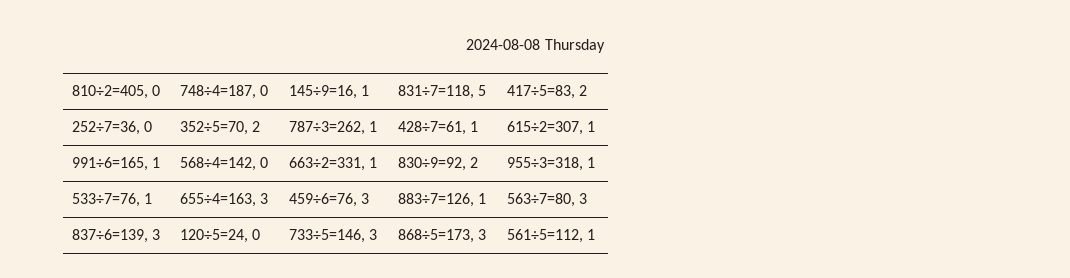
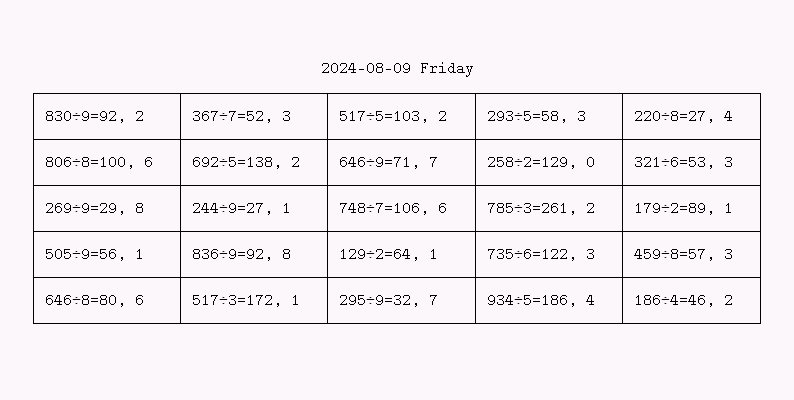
[466,39,605,53] [72,85,161,99] [180,85,269,99] [289,85,370,99] [398,85,487,99] [507,85,588,99] [72,121,153,135] [180,121,261,135] [289,121,378,135] [398,121,479,135] [507,121,596,135] [72,157,161,171] [180,157,269,171] [289,157,378,171] [398,157,479,171] [507,157,596,171] [72,193,153,207] [180,193,269,207] [289,193,370,207] [398,193,487,207] [507,193,588,207] [72,229,161,243] [180,229,261,243] [289,229,378,243] [398,229,487,243] [507,229,596,243] 2024-08-08 Thursday // 810÷2=405, 0 | 748÷4=187, 0 | 145÷9=16, 1 | 831÷7=118, 5 | 417÷5=83, 2 // 252÷7=36, 0 | 352÷5=70, 2 | 787÷3=262, 1 | 428÷7=61, 1 | 615÷2=307, 1 // 991÷6=165, 1 | 568÷4=142, 0 | 663÷2=331, 1 | 830÷9=92, 2 | 955÷3=318, 1 // 533÷7=76, 1 | 655÷4=163, 3 | 459÷6=76, 3 | 883÷7=126, 1 | 563÷7=80, 3 // 837÷6=139, 3 | 120÷5=24, 0 | 733÷5=146, 3 | 868÷5=173, 3 | 561÷5=112, 1 -> [320,61,474,77] [44,109,144,123] [191,109,291,123] [338,109,447,123] [486,109,586,123] [633,109,733,123] [44,155,153,169] [191,155,300,169] [338,155,438,169] [486,155,595,169] [633,155,733,169] [44,201,144,215] [191,201,291,215] [338,201,447,215] [486,201,595,215] [633,201,733,215] [44,247,144,261] [191,247,291,261] [338,247,438,261] [486,247,595,261] [633,247,733,261] [44,293,144,307] [191,293,300,307] [338,293,438,307] [486,293,595,307] [633,293,733,307] 2024-08-09 Friday // 830÷9=92, 2 | 367÷7=52, 3 | 517÷5=103, 2 | 293÷5=58, 3 | 220÷8=27, 4 // 806÷8=100, 6 | 692÷5=138, 2 | 646÷9=71, 7 | 258÷2=129, 0 | 321÷6=53, 3 // 269÷9=29, 8 | 244÷9=27, 1 | 748÷7=106, 6 | 785÷3=261, 2 | 179÷2=89, 1 // 505÷9=56, 1 | 836÷9=92, 8 | 129÷2=64, 1 | 735÷6=122, 3 | 459÷8=57, 3 // 646÷8=80, 6 | 517÷3=172, 1 | 295÷9=32, 7 | 934÷5=186, 4 | 186÷4=46, 2

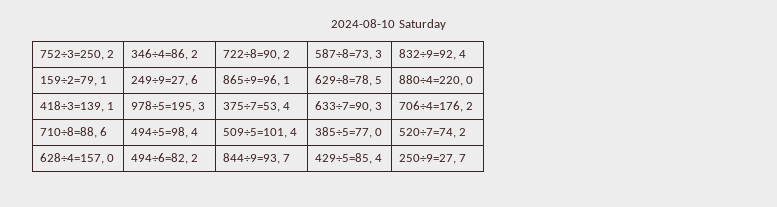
[320,61,474,77] [44,109,144,123] [191,109,291,123] [338,109,447,123] [486,109,586,123] [633,109,733,123] [44,155,153,169] [191,155,300,169] [338,155,438,169] [486,155,595,169] [633,155,733,169] [44,201,144,215] [191,201,291,215] [338,201,447,215] [486,201,595,215] [633,201,733,215] [44,247,144,261] [191,247,291,261] [338,247,438,261] [486,247,595,261] [633,247,733,261] [44,293,144,307] [191,293,300,307] [338,293,438,307] [486,293,595,307] [633,293,733,307] 2024-08-09 Friday // 830÷9=92, 2 | 367÷7=52, 3 | 517÷5=103, 2 | 293÷5=58, 3 | 220÷8=27, 4 // 806÷8=100, 6 | 692÷5=138, 2 | 646÷9=71, 7 | 258÷2=129, 0 | 321÷6=53, 3 // 269÷9=29, 8 | 244÷9=27, 1 | 748÷7=106, 6 | 785÷3=261, 2 | 179÷2=89, 1 // 505÷9=56, 1 | 836÷9=92, 8 | 129÷2=64, 1 | 735÷6=122, 3 | 459÷8=57, 3 // 646÷8=80, 6 | 517÷3=172, 1 | 295÷9=32, 7 | 934÷5=186, 4 | 186÷4=46, 2 -> [331,19,446,30] [39,50,115,60] [130,49,199,60] [222,49,291,60] [314,49,383,60] [398,49,467,60] [39,76,108,86] [130,75,199,86] [222,75,291,86] [314,75,383,86] [398,75,474,86] [39,101,115,112] [130,101,206,112] [222,102,291,112] [314,101,383,112] [398,101,474,112] [39,127,108,138] [130,127,199,138] [222,128,298,138] [314,127,383,138] [398,128,467,138] [39,153,115,164] [130,153,199,164] [222,153,291,164] [314,153,383,164] [398,154,467,164] 2024-08-10 Saturday // 752÷3=250, 2 | 346÷4=86, 2 | 722÷8=90, 2 | 587÷8=73, 3 | 832÷9=92, 4 // 159÷2=79, 1 | 249÷9=27, 6 | 865÷9=96, 1 | 629÷8=78, 5 | 880÷4=220, 0 // 418÷3=139, 1 | 978÷5=195, 3 | 375÷7=53, 4 | 633÷7=90, 3 | 706÷4=176, 2 // 710÷8=88, 6 | 494÷5=98, 4 | 509÷5=101, 4 | 385÷5=77, 0 | 520÷7=74, 2 // 628÷4=157, 0 | 494÷6=82, 2 | 844÷9=93, 7 | 429÷5=85, 4 | 250÷9=27, 7

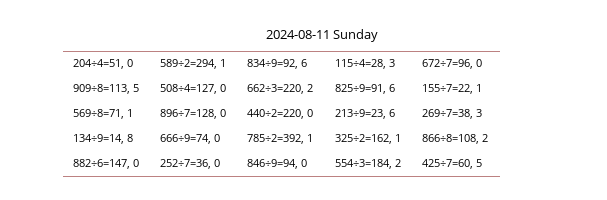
[331,19,446,30] [39,50,115,60] [130,49,199,60] [222,49,291,60] [314,49,383,60] [398,49,467,60] [39,76,108,86] [130,75,199,86] [222,75,291,86] [314,75,383,86] [398,75,474,86] [39,101,115,112] [130,101,206,112] [222,102,291,112] [314,101,383,112] [398,101,474,112] [39,127,108,138] [130,127,199,138] [222,128,298,138] [314,127,383,138] [398,128,467,138] [39,153,115,164] [130,153,199,164] [222,153,291,164] [314,153,383,164] [398,154,467,164] 2024-08-10 Saturday // 752÷3=250, 2 | 346÷4=86, 2 | 722÷8=90, 2 | 587÷8=73, 3 | 832÷9=92, 4 // 159÷2=79, 1 | 249÷9=27, 6 | 865÷9=96, 1 | 629÷8=78, 5 | 880÷4=220, 0 // 418÷3=139, 1 | 978÷5=195, 3 | 375÷7=53, 4 | 633÷7=90, 3 | 706÷4=176, 2 // 710÷8=88, 6 | 494÷5=98, 4 | 509÷5=101, 4 | 385÷5=77, 0 | 520÷7=74, 2 // 628÷4=157, 0 | 494÷6=82, 2 | 844÷9=93, 7 | 429÷5=85, 4 | 250÷9=27, 7 -> [265,29,379,42] [72,59,133,69] [159,59,226,69] [246,59,307,69] [334,59,395,69] [421,59,482,69] [72,84,139,94] [159,84,226,94] [246,84,313,94] [334,84,395,94] [421,84,482,94] [72,109,133,119] [159,109,226,119] [246,109,313,119] [334,109,395,119] [421,109,482,119] [72,134,133,144] [159,134,220,144] [246,134,313,144] [334,134,401,144] [421,134,488,144] [72,159,139,169] [159,159,220,169] [246,159,307,169] [334,159,401,169] [421,159,482,169] 2024-08-11 Sunday // 204÷4=51, 0 | 589÷2=294, 1 | 834÷9=92, 6 | 115÷4=28, 3 | 672÷7=96, 0 // 909÷8=113, 5 | 508÷4=127, 0 | 662÷3=220, 2 | 825÷9=91, 6 | 155÷7=22, 1 // 569÷8=71, 1 | 896÷7=128, 0 | 440÷2=220, 0 | 213÷9=23, 6 | 269÷7=38, 3 // 134÷9=14, 8 | 666÷9=74, 0 | 785÷2=392, 1 | 325÷2=162, 1 | 866÷8=108, 2 // 882÷6=147, 0 | 252÷7=36, 0 | 846÷9=94, 0 | 554÷3=184, 2 | 425÷7=60, 5

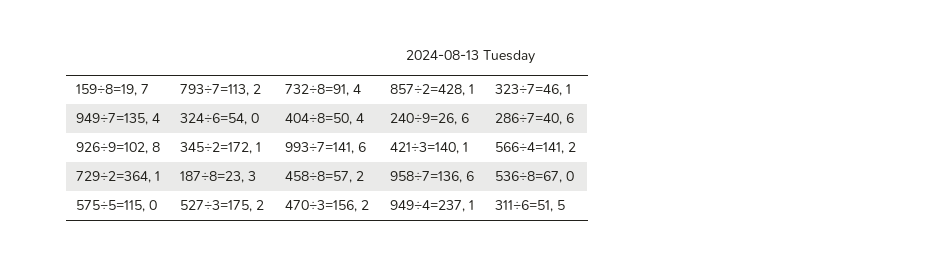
[265,29,379,42] [72,59,133,69] [159,59,226,69] [246,59,307,69] [334,59,395,69] [421,59,482,69] [72,84,139,94] [159,84,226,94] [246,84,313,94] [334,84,395,94] [421,84,482,94] [72,109,133,119] [159,109,226,119] [246,109,313,119] [334,109,395,119] [421,109,482,119] [72,134,133,144] [159,134,220,144] [246,134,313,144] [334,134,401,144] [421,134,488,144] [72,159,139,169] [159,159,220,169] [246,159,307,169] [334,159,401,169] [421,159,473,169] 2024-08-11 Sunday // 204÷4=51, 0 | 589÷2=294, 1 | 834÷9=92, 6 | 115÷4=28, 3 | 672÷7=96, 0 // 909÷8=113, 5 | 508÷4=127, 0 | 662÷3=220, 2 | 825÷9=91, 6 | 155÷7=22, 1 // 569÷8=71, 1 | 896÷7=128, 0 | 440÷2=220, 0 | 213÷9=23, 6 | 269÷7=38, 3 // 134÷9=14, 8 | 666÷9=74, 0 | 785÷2=392, 1 | 325÷2=162, 1 | 866÷8=108, 2 // 882÷6=147, 0 | 252÷7=36, 0 | 846÷9=94, 0 | 554÷3=184, 2 | 425÷7=60, -> [406,50,535,64] [75,84,149,96] [179,84,261,96] [284,84,361,96] [389,84,474,96] [494,84,571,96] [75,113,160,125] [179,113,259,125] [284,113,364,125] [389,113,469,125] [494,113,574,125] [75,142,160,154] [179,142,261,154] [284,142,366,154] [389,142,468,154] [494,142,576,154] [75,171,160,183] [179,171,256,183] [284,171,364,183] [389,171,474,183] [494,171,574,183] [75,200,157,212] [179,200,264,212] [284,200,369,212] [389,200,474,212] [494,200,553,212] 2024-08-13 Tuesday // 159÷8=19, 7 | 793÷7=113, 2 | 732÷8=91, 4 | 857÷2=428, 1 | 323÷7=46, 1 // 949÷7=135, 4 | 324÷6=54, 0 | 404÷8=50, 4 | 240÷9=26, 6 | 286÷7=40, 6 // 926÷9=102, 8 | 345÷2=172, 1 | 993÷7=141, 6 | 421÷3=140, 1 | 566÷4=141, 2 // 729÷2=364, 1 | 187÷8=23, 3 | 458÷8=57, 2 | 958÷7=136, 6 | 536÷8=67, 0 // 575÷5=115, 0 | 527÷3=175, 2 | 470÷3=156, 2 | 949÷4=237, 1 | 311÷6=51,

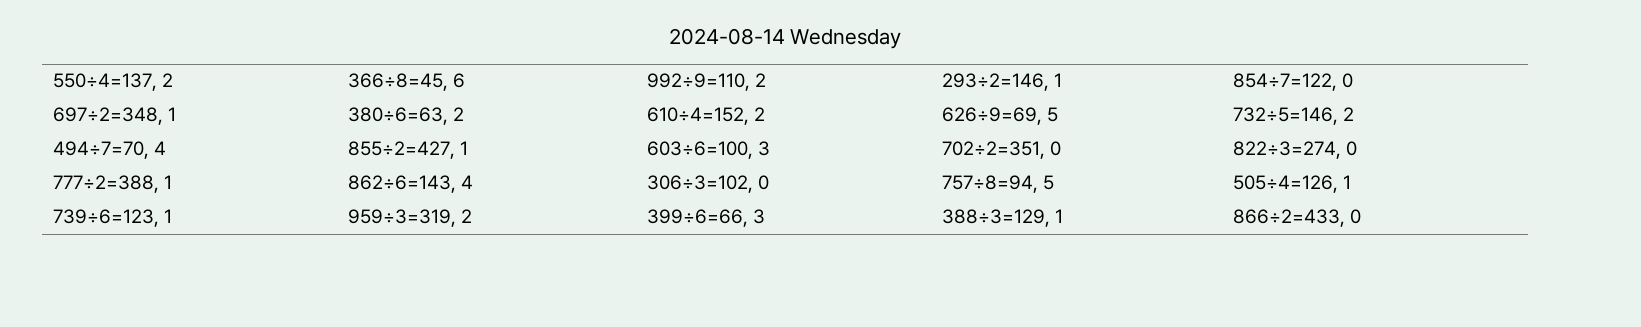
[406,50,535,64] [75,84,149,96] [179,84,261,96] [284,84,361,96] [389,84,474,96] [494,84,571,96] [75,113,160,125] [179,113,259,125] [284,113,364,125] [389,113,469,125] [494,113,574,125] [75,142,160,154] [179,142,261,154] [284,142,366,154] [389,142,468,154] [494,142,576,154] [75,171,160,183] [179,171,256,183] [284,171,364,183] [389,171,474,183] [494,171,574,183] [75,200,157,212] [179,200,264,212] [284,200,369,212] [389,200,474,212] [494,200,565,212] 2024-08-13 Tuesday // 159÷8=19, 7 | 793÷7=113, 2 | 732÷8=91, 4 | 857÷2=428, 1 | 323÷7=46, 1 // 949÷7=135, 4 | 324÷6=54, 0 | 404÷8=50, 4 | 240÷9=26, 6 | 286÷7=40, 6 // 926÷9=102, 8 | 345÷2=172, 1 | 993÷7=141, 6 | 421÷3=140, 1 | 566÷4=141, 2 // 729÷2=364, 1 | 187÷8=23, 3 | 458÷8=57, 2 | 958÷7=136, 6 | 536÷8=67, 0 // 575÷5=115, 0 | 527÷3=175, 2 | 470÷3=156, 2 | 949÷4=237, 1 | 311÷6=51, 5 -> [668,28,902,49] [53,73,174,91] [348,73,466,91] [647,73,767,91] [942,73,1063,91] [1233,73,1354,91] [53,107,177,125] [348,107,465,125] [647,107,766,125] [942,107,1059,125] [1233,107,1355,125] [53,141,167,159] [348,141,469,159] [647,141,771,159] [942,141,1062,159] [1233,141,1358,159] [53,175,173,193] [348,175,474,193] [647,175,770,193] [942,175,1055,193] [1233,175,1352,193] [53,209,173,227] [348,209,473,227] [647,209,766,227] [942,209,1064,227] [1233,209,1362,227] 2024-08-14 Wednesday // 550÷4=137, 2 | 366÷8=45, 6 | 992÷9=110, 2 | 293÷2=146, 1 | 854÷7=122, 0 // 697÷2=348, 1 | 380÷6=63, 2 | 610÷4=152, 2 | 626÷9=69, 5 | 732÷5=146, 2 // 494÷7=70, 4 | 855÷2=427, 1 | 603÷6=100, 3 | 702÷2=351, 0 | 822÷3=274, 0 // 777÷2=388, 1 | 862÷6=143, 4 | 306÷3=102, 0 | 757÷8=94, 5 | 505÷4=126, 1 // 739÷6=123, 1 | 959÷3=319, 2 | 399÷6=66, 3 | 388÷3=129, 1 | 866÷2=433, 0

